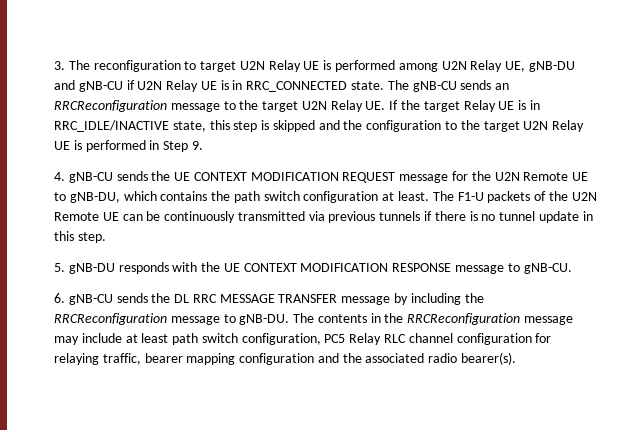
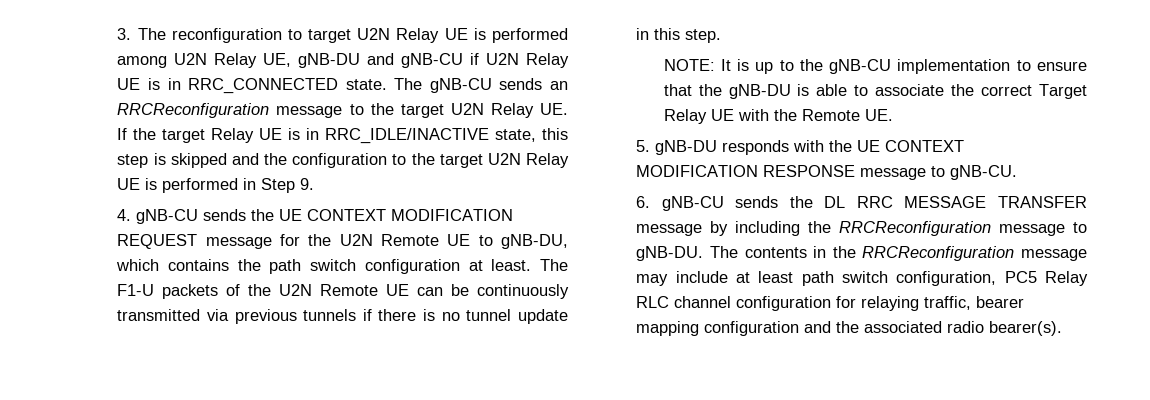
(106, 237) none -> [663,59,1087,74] [663,84,1087,99] [663,109,893,124] // NOTE: It is up to the gNB-CU implementation to ensure that the gNB-DU is able to associate the correct Target Relay UE with the Remote UE.

